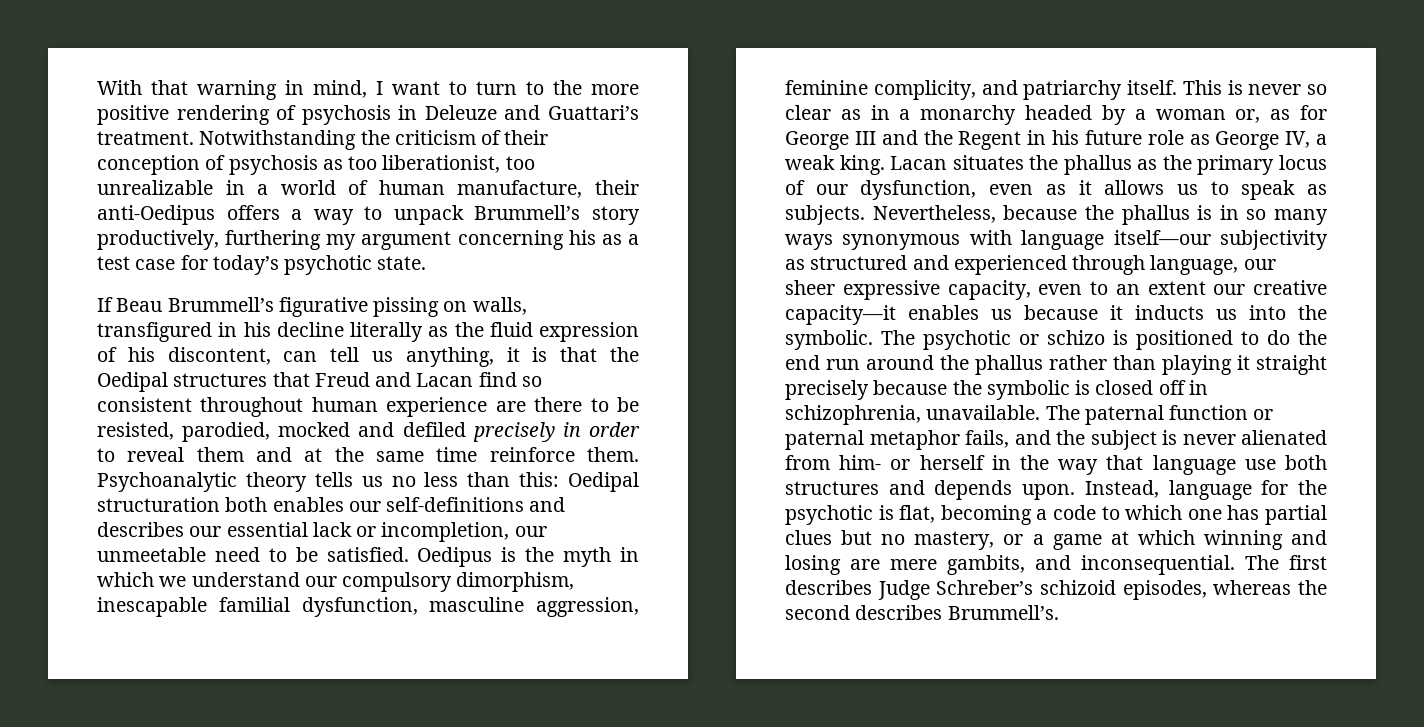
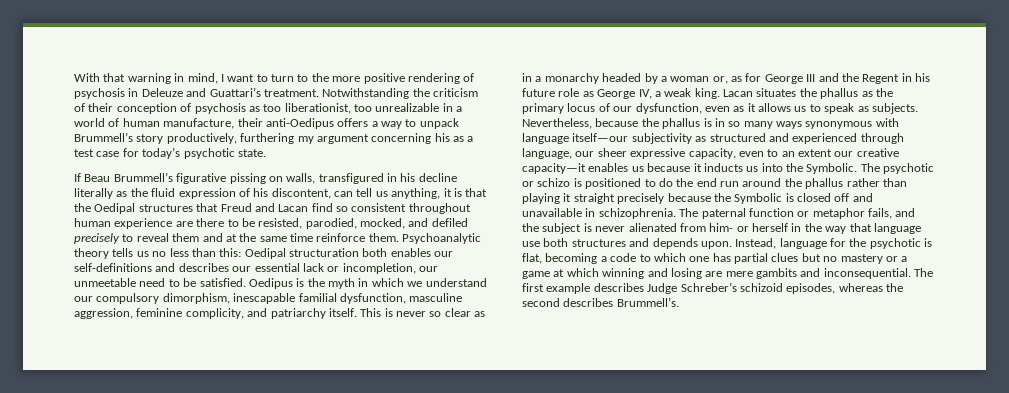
[278,422,351,437] mocked -> [360,218,405,229] mocked,
[562,422,641,437] in order -> (120, 238) none
[785,330,873,350] symbolic. -> [806,163,858,174] Symbolic.
[986,380,1070,400] symbolic -> [734,193,783,204] Symbolic
[1188,380,1208,395] [785,405,1041,425] in schizophrenia, unavailable. -> [852,193,873,202] [522,208,676,219] and unavailable in schizophrenia.
[785,430,864,450] paternal -> (810, 214) none
[914,531,995,550] mastery, -> [840,254,883,264] mastery
[947,555,1025,575] gambits, -> [756,268,797,279] gambits
(1327, 562) none -> [546,283,591,294] example

